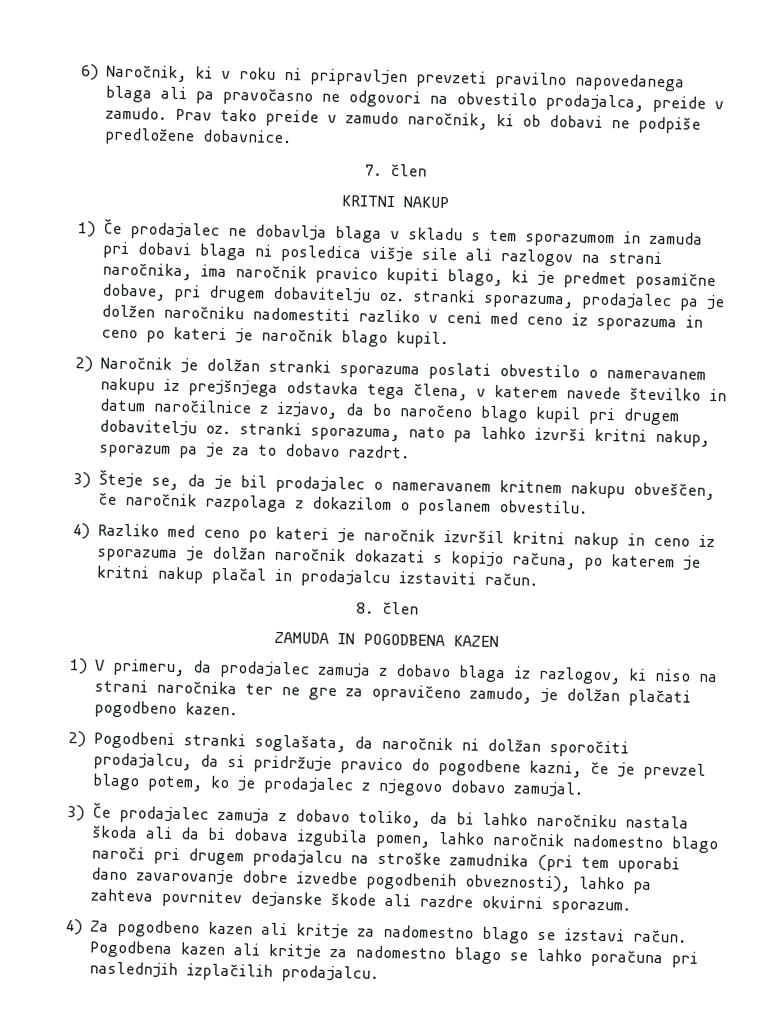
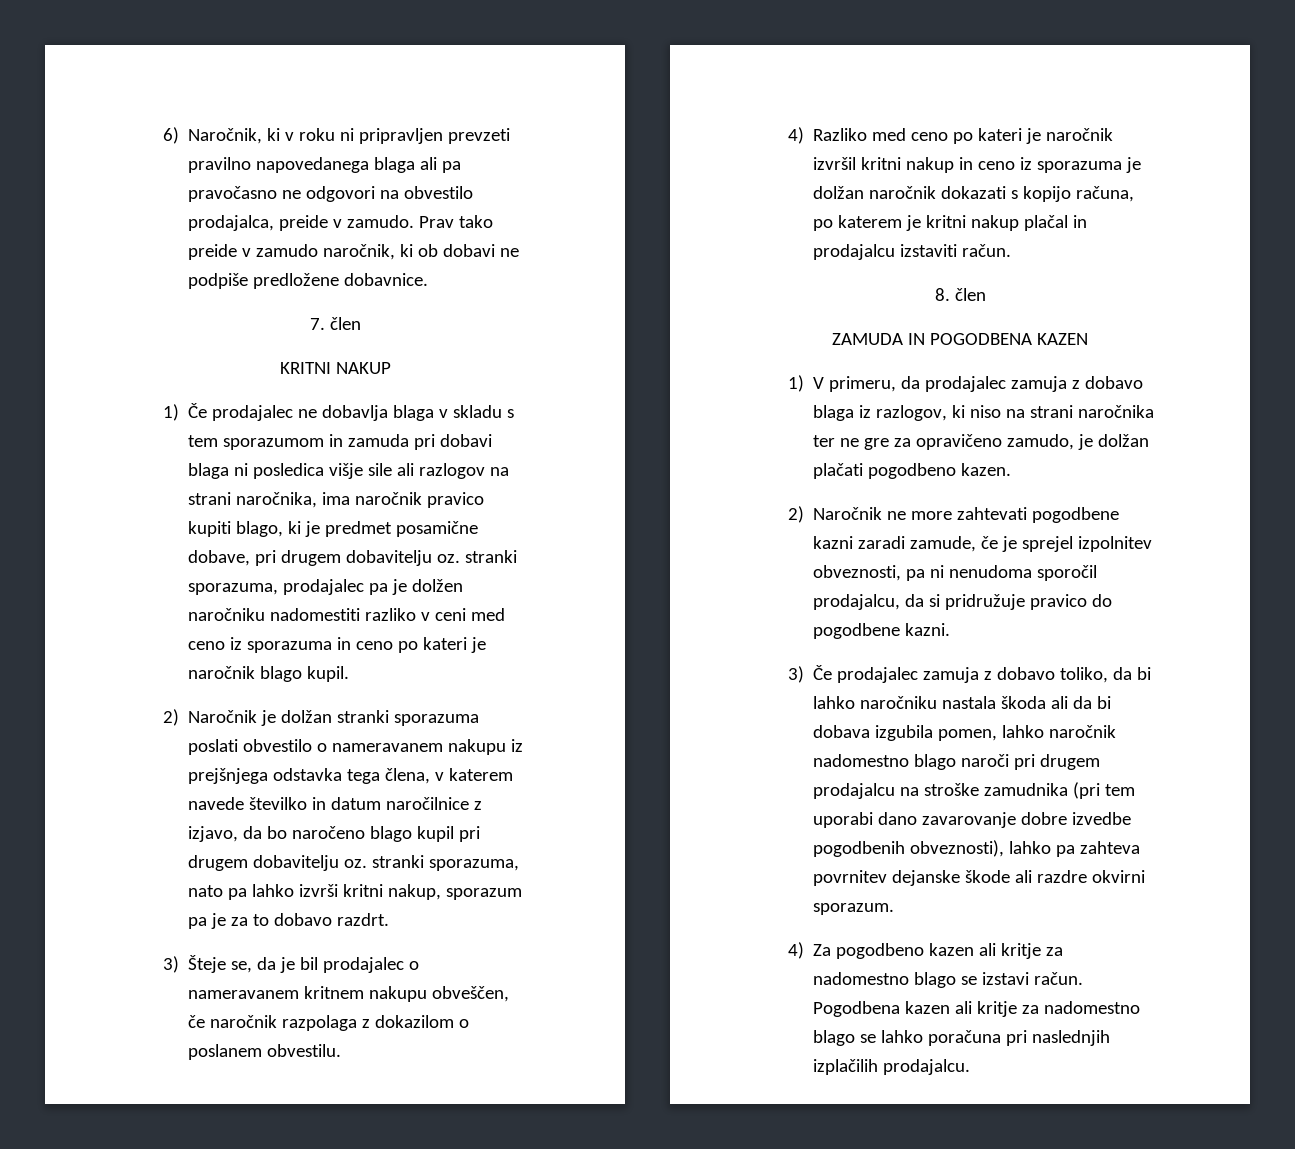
[92,731,629,758] Pogodbeni stranki soglašata, da naročnik ni dolžan sporočiti -> [813,507,1120,523] [813,536,1153,552] [813,565,1098,581] Naročnik ne more zahtevati pogodbene kazni zaradi zamude, če je sprejel izpolnitev obveznosti, pa ni nenudoma sporočil
[252,755,332,773] pridržuje -> [945,594,1026,610] pridružuje
[528,760,706,780] [91,773,584,798] kazni, če je prevzel blago potem, ko je prodajalec z njegovo dobavo zamujal. -> [905,623,951,636] kazni.

